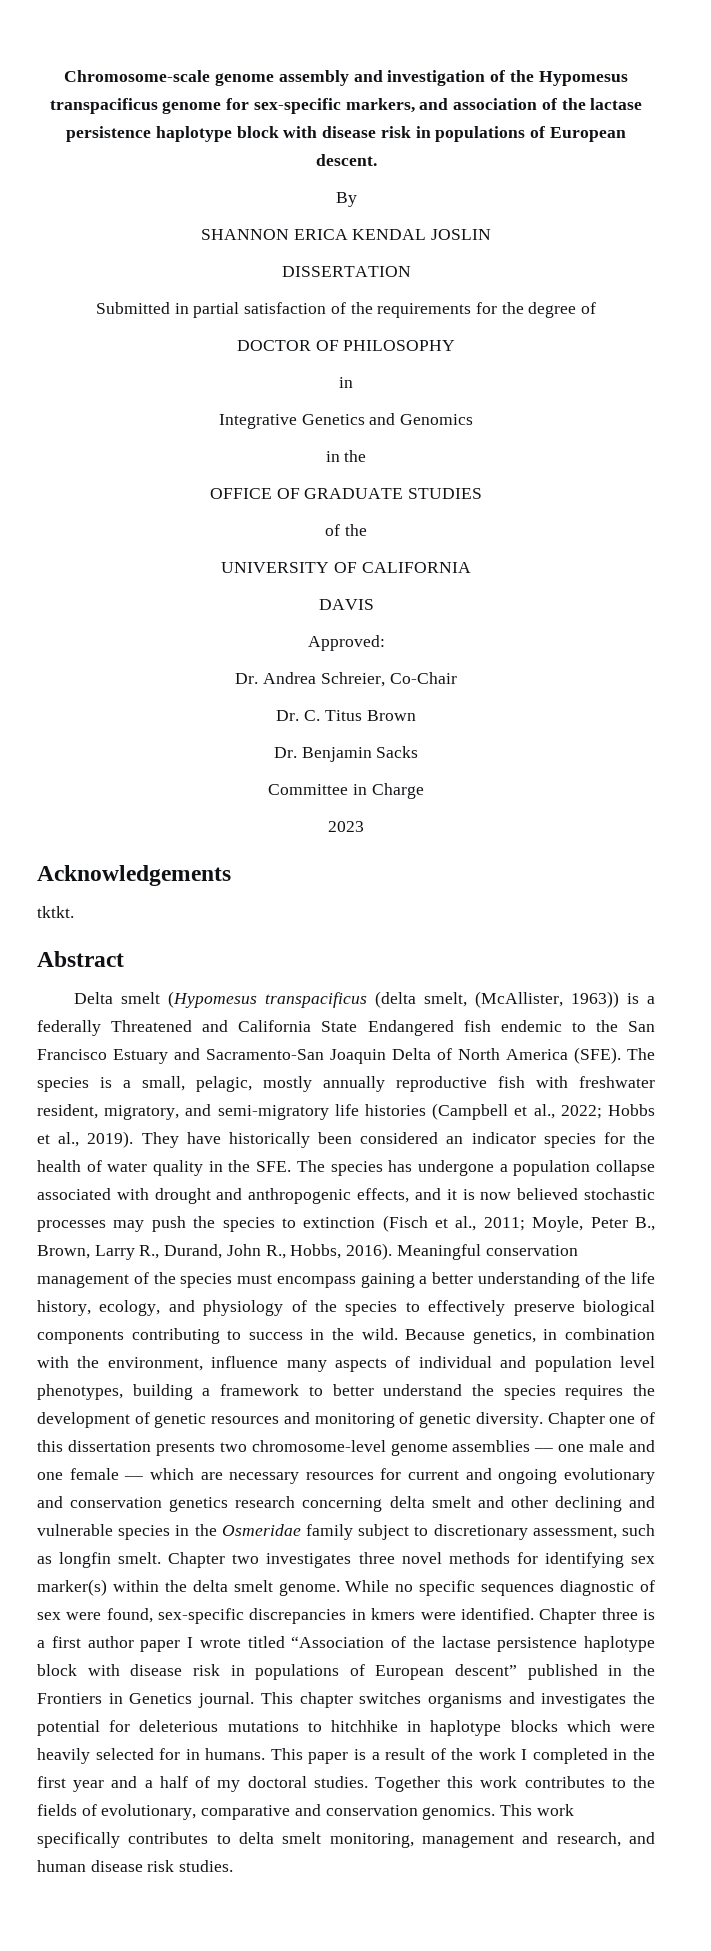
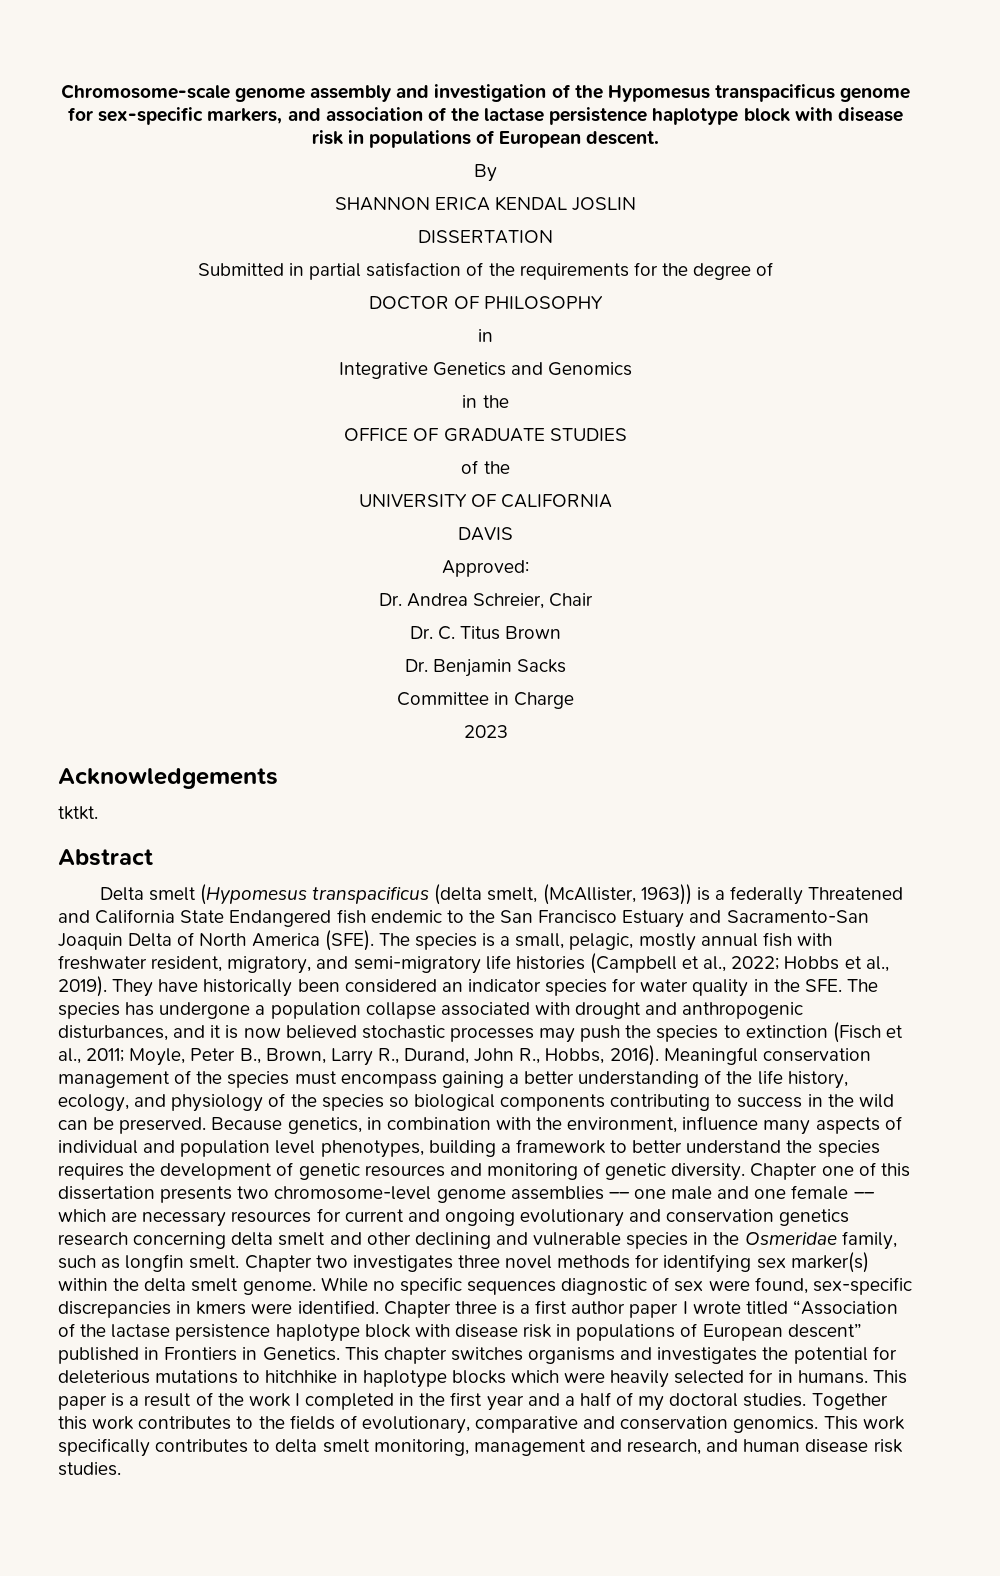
[389,672,457,684] Co-Chair -> [549,593,594,607] Chair
[323,1076,487,1092] annually reproductive -> [700,933,758,947] annual
[633,1132,655,1144] [37,1160,102,1172] the health of -> (637, 985) none
[357,1188,410,1203] effects, -> [58,1025,168,1041] disturbances,
[405,1300,575,1316] to effectively preserve -> [388,1097,409,1108] so
[361,1328,398,1340] wild. -> [858,1094,894,1108] [58,1117,207,1134] wild can be preserved.
[305,1524,617,1540] family subject to discretionary assessment, -> [841,1231,897,1250] family,
[632,1664,655,1676] the -> (160, 1353) none
[129,1692,255,1708] Genetics journal. -> [262,1347,340,1361] Genetics.

